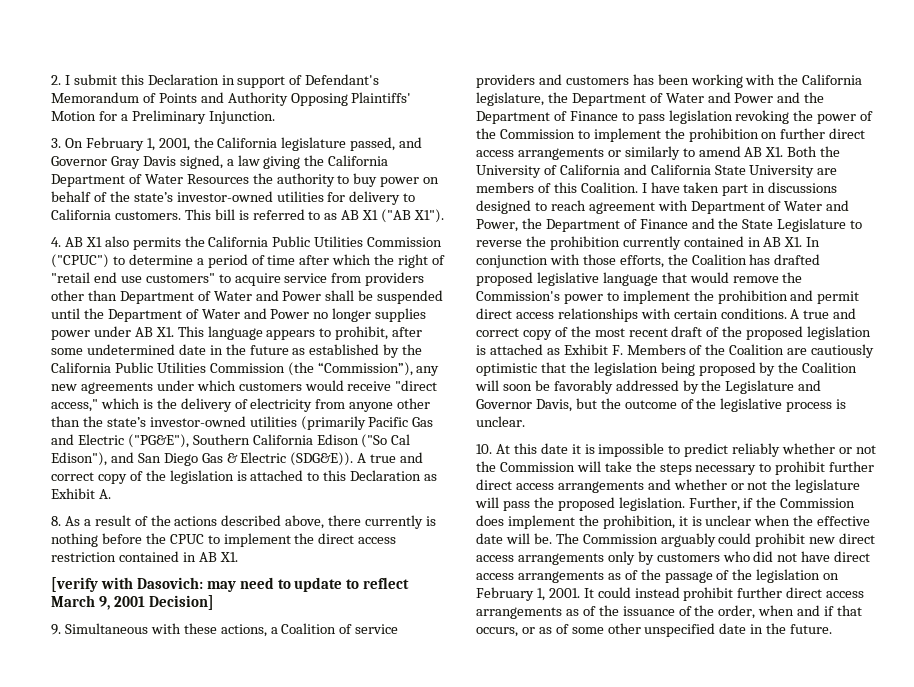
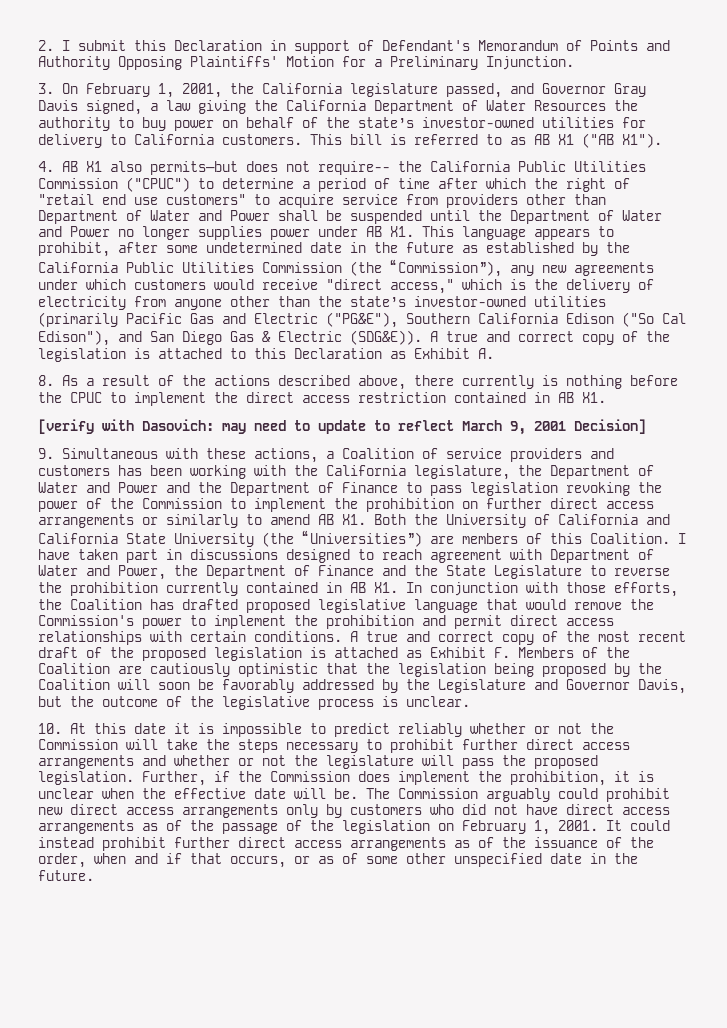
[132,237,181,250] permits -> [150,161,390,175] permits—but does not require--
(815, 171) none -> [262,530,422,547] (the “Universities”)

